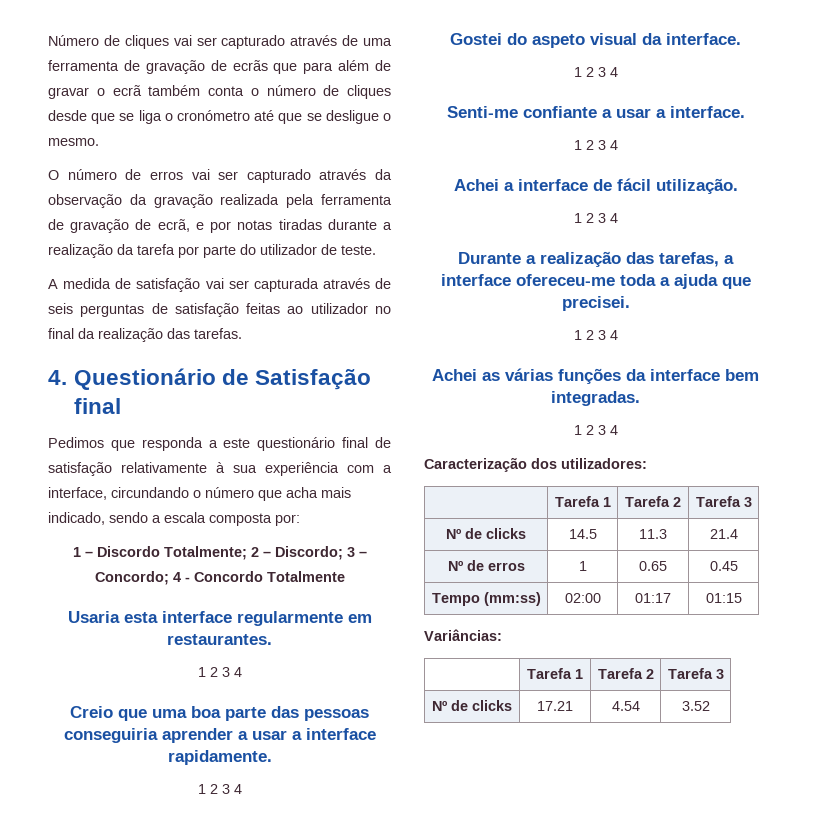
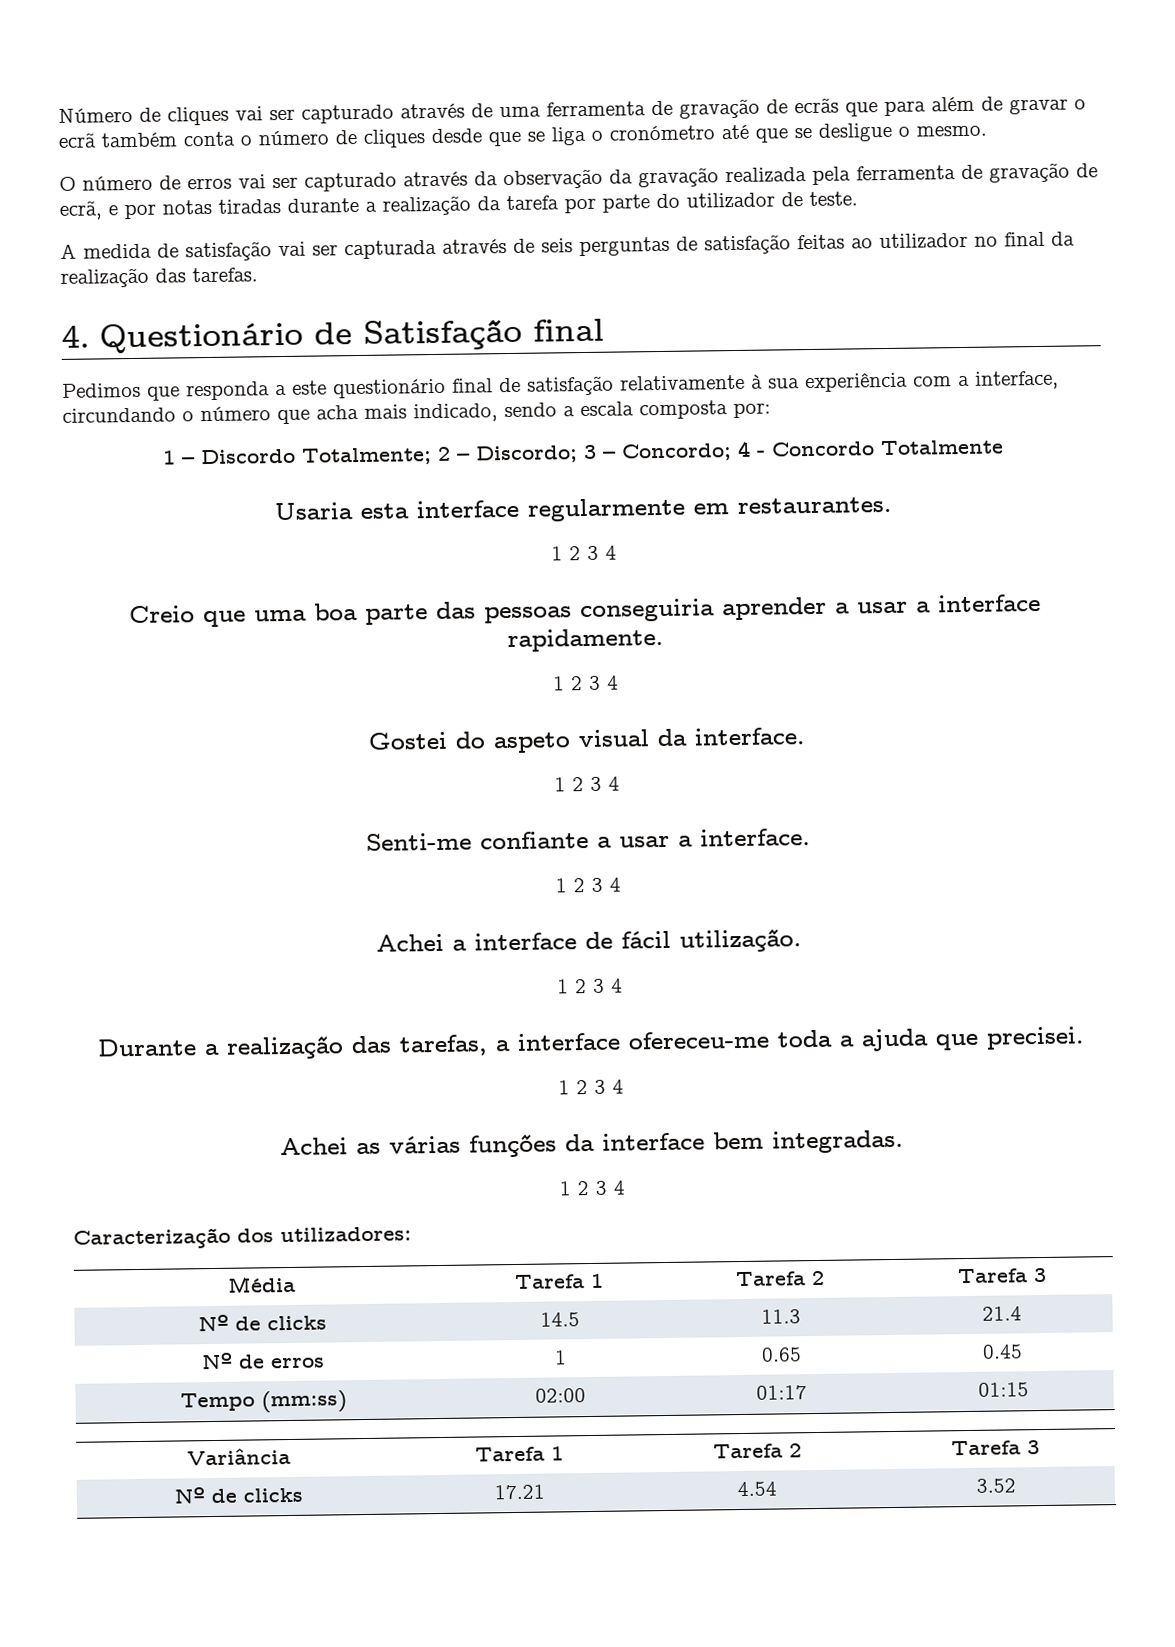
(647, 463) none -> [227,1275,296,1293] Média
[424,629,502,641] // Variâncias: // -> [186,1447,291,1466] // Variância

